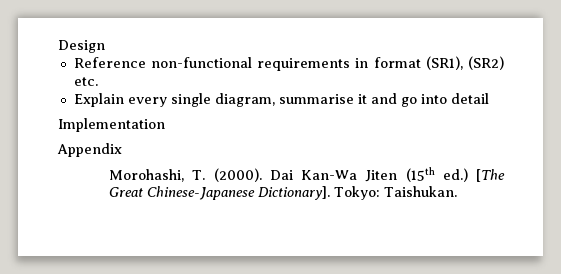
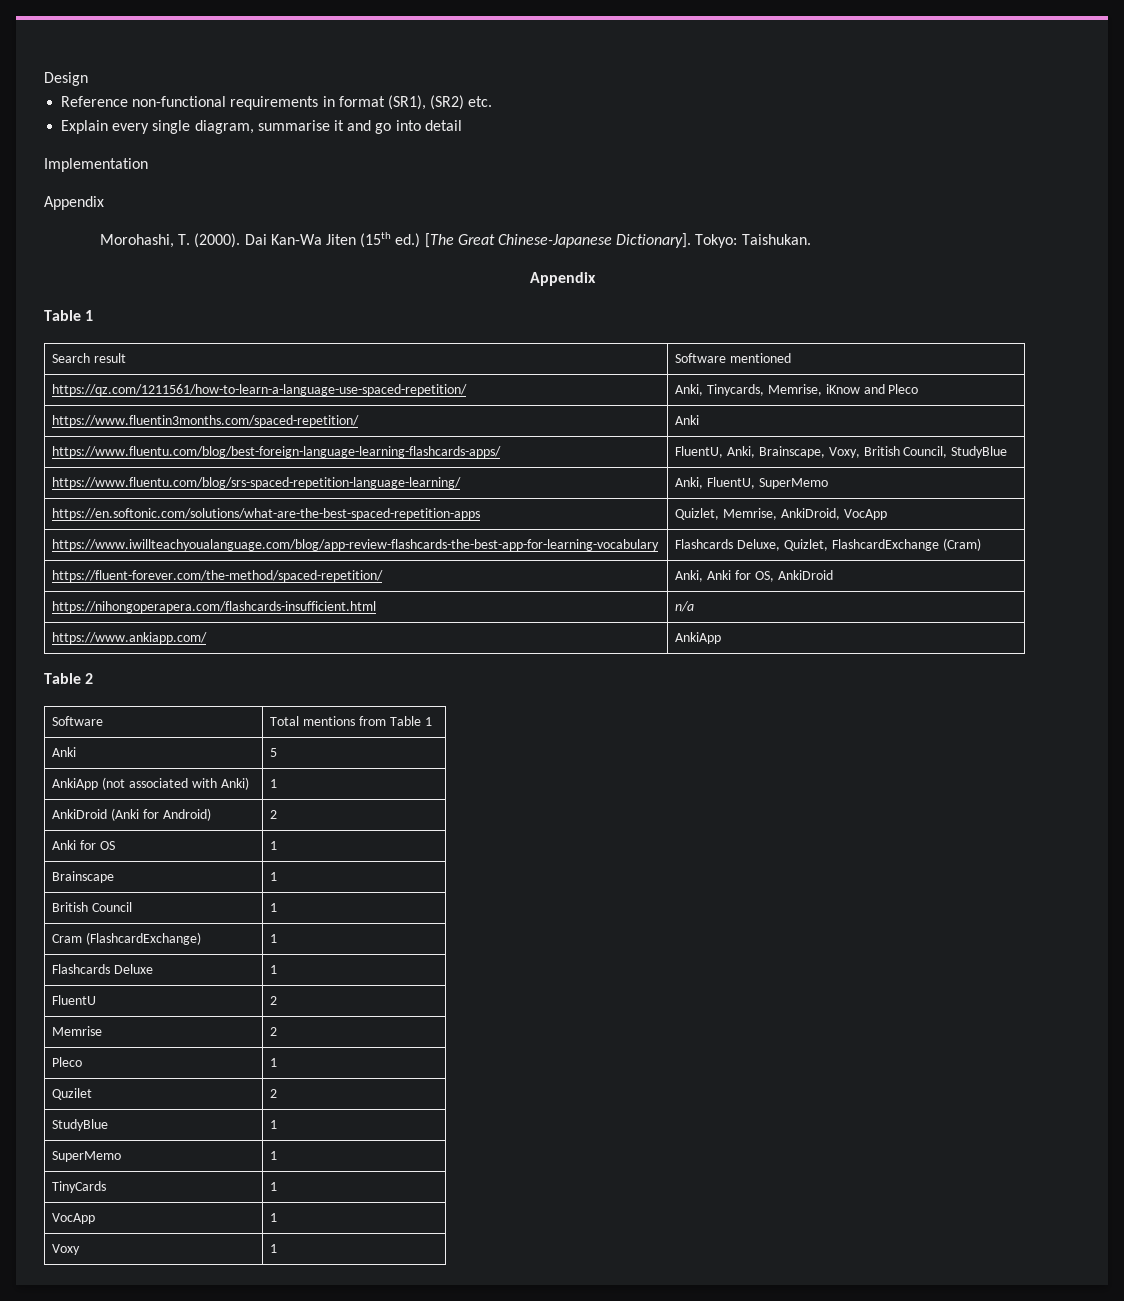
(458, 191) none -> [529,272,596,286] [44,310,94,321] [52,353,127,363] [675,353,792,363] [52,384,468,396] [675,384,919,396] [52,415,360,427] [675,415,700,425] [52,446,502,458] [675,446,1008,458] [52,477,462,489] [675,477,828,489] [52,508,481,520] [675,508,887,520] [52,539,660,551] [675,538,981,551] [52,570,384,582] [675,570,833,582] [52,601,377,613] [675,601,695,612] [52,632,208,644] [675,632,722,644] [44,673,94,684] [52,716,104,726] [270,716,432,726] [52,747,77,757] [270,748,278,757] [52,777,249,790] [270,779,278,788] [52,808,211,821] [270,810,278,819] [52,840,115,850] [270,841,278,850] [52,871,115,883] [270,872,278,881] [52,902,133,912] [270,903,278,912] [52,932,202,945] [270,934,278,943] [52,964,154,974] [270,965,278,974] [52,995,97,1005] [270,996,278,1005] [52,1026,103,1036] [270,1027,278,1036] [52,1057,83,1067] [270,1058,278,1067] [52,1088,93,1100] [270,1089,278,1098] [52,1119,109,1131] [270,1120,278,1129] [52,1151,122,1162] [270,1151,278,1160] [52,1181,107,1193] [270,1182,278,1191] [52,1213,96,1224] [270,1213,278,1222] [52,1244,81,1255] [270,1244,278,1253] // Appendix // Table 1 // Search result | Software mentioned // https://qz.com/1211561/how-to-learn-a-language-use-spaced-repetition/ | Anki, Tinycards, Memrise, iKnow and Pleco // https://www.fluentin3months.com/spaced-repetition/ | Anki // https://www.fluentu.com/blog/best-foreign-language-learning-flashcards-apps/ | FluentU, Anki, Brainscape, Voxy, British Council, StudyBlue // https://www.fluentu.com/blog/srs-spaced-repetition-language-learning/ | Anki, FluentU, SuperMemo // https://en.softonic.com/solutions/what-are-the-best-spaced-repetition-apps | Quizlet, Memrise, AnkiDroid, VocApp // https://www.iwillteachyoualanguage.com/blog/app-review-flashcards-the-best-app-for-learning-vocabulary | Flashcards Deluxe, Quizlet, FlashcardExchange (Cram) // https://fluent-forever.com/the-method/spaced-repetition/ | Anki, Anki for OS, AnkiDroid // https://nihongoperapera.com/flashcards-insufficient.html | n/a // https://www.ankiapp.com/ | AnkiApp // Table 2 // Software | Total mentions from Table 1 // Anki | 5 // AnkiApp (not associated with Anki) | 1 // AnkiDroid (Anki for Android) | 2 // Anki for OS | 1 // Brainscape | 1 // British Council | 1 // Cram (FlashcardExchange) | 1 // Flashcards Deluxe | 1 // FluentU | 2 // Memrise | 2 // Pleco | 1 // Quzilet | 2 // StudyBlue | 1 // SuperMemo | 1 // TinyCards | 1 // VocApp | 1 // Voxy | 1

